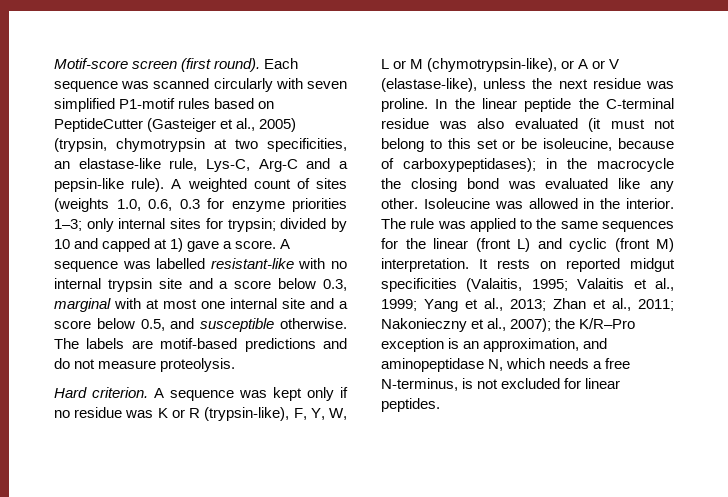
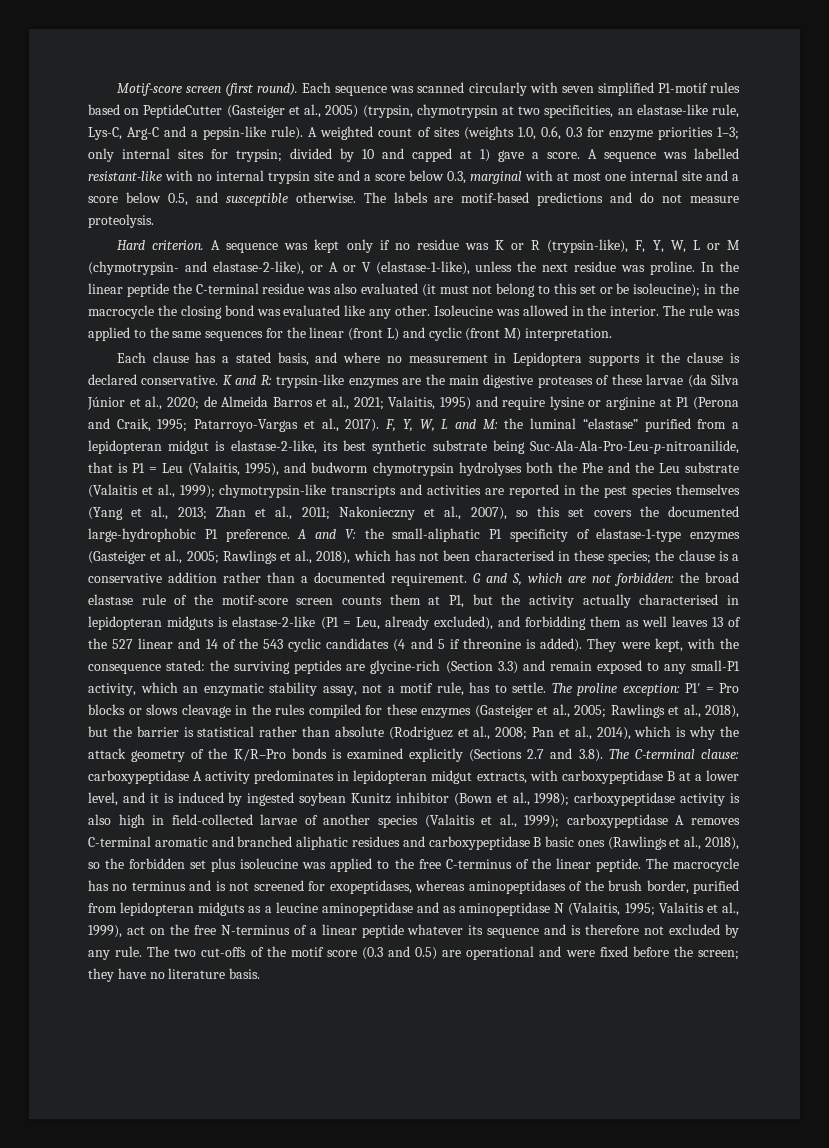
[427,58,558,72] (chymotrypsin-like), -> [88,261,304,275] (chymotrypsin- and elastase-2-like),
[381,78,477,92] (elastase-like), -> [375,261,470,275] (elastase-1-like),
[543,138,674,151] [381,158,536,172] isoleucine, because of carboxypeptidases); -> [633,283,701,297] isoleucine);
[479,258,675,272] [381,278,674,292] [381,299,458,312] It rests on reported midgut specificities (Valaitis, 1995; Valaitis et al., 1999; Yang -> [116,352,740,366] [88,374,739,388] [87,396,740,410] [88,418,739,432] [88,440,739,454] [88,462,739,476] [88,484,740,498] [88,507,123,520] // Each clause has a stated basis, and where no measurement in Lepidoptera supports it the clause is declared conservative. K and R: trypsin-like enzymes are the main digestive proteases of these larvae (da Silva Júnior et al., 2020; de Almeida Barros et al., 2021; Valaitis, 1995) and require lysine or arginine at P1 (Perona and Craik, 1995; Patarroyo-Vargas et al., 2017). F, Y, W, L and M: the luminal “elastase” purified from a lepidopteran midgut is elastase-2-like, its best synthetic substrate being Suc-Ala-Ala-Pro-Leu-p-nitroanilide, that is P1 = Leu (Valaitis, 1995), and budworm chymotrypsin hydrolyses both the Phe and the Leu substrate (Valaitis et al., 1999); chymotrypsin-like transcripts and activities are reported in the pest species themselves (Yang
[510,318,636,332] [381,338,608,352] [381,358,631,372] [381,378,621,391] [381,398,440,412] 2007); the K/R–Pro exception is an approximation, and aminopeptidase N, which needs a free N-terminus, is not excluded for linear peptides. -> [470,506,740,520] [88,528,740,542] [88,550,740,564] [88,572,739,586] [88,594,739,608] [88,616,741,630] [88,638,739,652] [88,660,740,674] [88,682,739,696] [88,704,739,718] [88,726,740,740] [88,748,739,762] [88,770,740,784] [88,792,740,806] [88,814,740,828] [88,836,740,850] [88,858,739,872] [88,880,739,894] [88,902,739,916] [88,924,740,938] [88,946,739,960] [88,968,261,982] 2007), so this set covers the documented large-hydrophobic P1 preference. A and V: the small-aliphatic P1 specificity of elastase-1-type enzymes (Gasteiger et al., 2005; Rawlings et al., 2018), which has not been characterised in these species; the clause is a conservative addition rather than a documented requirement. G and S, which are not forbidden: the broad elastase rule of the motif-score screen counts them at P1, but the activity actually characterised in lepidopteran midguts is elastase-2-like (P1 = Leu, already excluded), and forbidding them as well leaves 13 of the 527 linear and 14 of the 543 cyclic candidates (4 and 5 if threonine is added). They were kept, with the consequence stated: the surviving peptides are glycine-rich (Section 3.3) and remain exposed to any small-P1 activity, which an enzymatic stability assay, not a motif rule, has to settle. The proline exception: P1′ = Pro blocks or slows cleavage in the rules compiled for these enzymes (Gasteiger et al., 2005; Rawlings et al., 2018), but the barrier is statistical rather than absolute (Rodriguez et al., 2008; Pan et al., 2014), which is why the attack geometry of the K/R–Pro bonds is examined explicitly (Sections 2.7 and 3.8). The C-terminal clause: carboxypeptidase A activity predominates in lepidopteran midgut extracts, with carboxypeptidase B at a lower level, and it is induced by ingested soybean Kunitz inhibitor (Bown et al., 1998); carboxypeptidase activity is also high in field-collected larvae of another species (Valaitis et al., 1999); carboxypeptidase A removes C-terminal aromatic and branched aliphatic residues and carboxypeptidase B basic ones (Rawlings et al., 2018), so the forbidden set plus isoleucine was applied to the free C-terminus of the linear peptide. The macrocycle has no terminus and is not screened for exopeptidases, whereas aminopeptidases of the brush border, purified from lepidopteran midguts as a leucine aminopeptidase and as aminopeptidase N (Valaitis, 1995; Valaitis et al., 1999), act on the free N-terminus of a linear peptide whatever its sequence and is therefore not excluded by any rule. The two cut-offs of the motif score (0.3 and 0.5) are operational and were fixed before the screen; they have no literature basis.

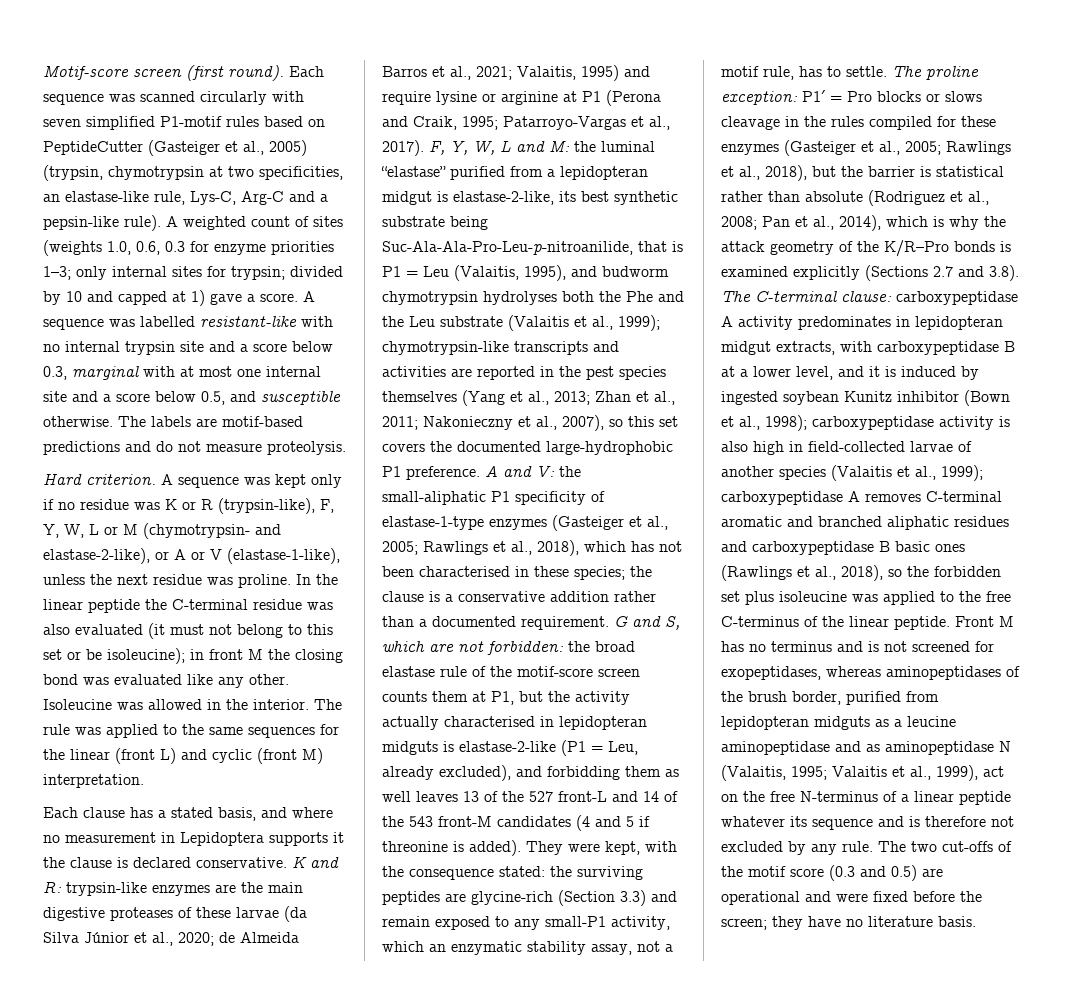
[720,283,740,294] [88,305,154,319] the macrocycle -> [209,649,263,660] front M
[138,638,174,649] linear -> [558,791,607,802] front-L
[288,638,322,652] cyclic -> [438,816,492,827] front-M
[645,858,739,872] The macrocycle -> [955,616,1014,627] Front M

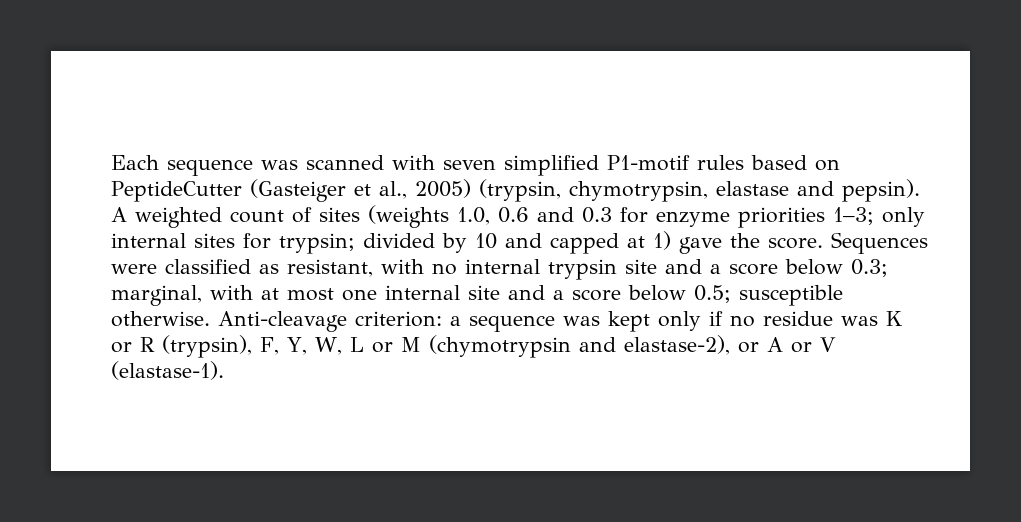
[43,65,284,81] Motif-score screen (first round). -> (111, 162) none
[200,91,267,105] circularly -> (384, 162) none
[108,166,343,180] [43,191,328,205] [43,215,161,231] chymotrypsin at two specificities, an elastase-like rule, Lys-C, Arg-C and a pepsin-like rule). -> [568,179,920,202] chymotrypsin, elastase and pepsin).
[136,241,160,255] 0.6, -> [498,207,574,223] 0.6 and
[247,291,315,302] [43,316,297,330] a score. A sequence was labelled resistant-like -> [730,232,928,254] [111,259,373,277] the score. Sequences were classified as resistant,
[43,366,139,380] 0.3, marginal -> [851,259,888,277] [111,285,202,306] 0.3; marginal,
[201,391,341,405] [43,416,303,427] [43,441,346,455] [43,473,173,485] 0.5, and susceptible otherwise. The labels are motif-based predictions and do not measure proteolysis. // Hard criterion. A -> [694,285,843,306] [111,311,461,332] 0.5; susceptible otherwise. Anti-cleavage criterion: a
[218,498,315,514] (trypsin-like), -> [162,335,252,358] (trypsin),
[143,523,281,539] [43,548,150,564] (chymotrypsin- and elastase-2-like), -> [428,335,730,358] (chymotrypsin and elastase-2),
[227,548,340,564] [43,574,338,588] [43,599,333,613] [43,623,333,639] [43,648,343,664] [43,674,289,688] [43,699,342,710] [43,724,339,738] [43,748,323,764] [43,774,144,788] [43,807,333,821] [43,832,344,846] [43,856,339,868] [43,881,303,896] [43,906,307,922] [43,932,299,946] [382,65,650,81] [382,90,661,106] [382,116,670,130] [382,140,655,156] [381,166,648,180] [382,191,678,205] [382,216,488,230] [382,241,683,255] [382,265,669,281] [382,291,684,305] [382,315,660,331] [382,341,619,355] [382,366,666,380] [382,390,675,406] [382,415,678,431] [382,441,673,455] [382,465,581,480] [382,491,605,505] [382,515,668,531] [382,540,682,556] [382,566,652,580] [382,591,656,602] [382,616,680,630] [382,641,635,655] [382,666,640,677] [382,691,630,705] [382,716,647,730] [382,740,638,756] [382,765,679,781] [382,791,678,802] [382,815,650,831] [382,840,677,856] [382,866,643,880] [382,890,677,906] [382,916,670,930] [382,941,673,955] [721,66,979,80] [721,90,982,105] [721,116,996,130] [721,140,1011,156] [721,165,1004,181] [721,190,989,206] [721,215,1006,231] [721,240,1011,257] [721,265,1019,281] [721,291,1018,305] [721,316,1003,330] [721,341,1015,355] [721,366,979,380] [721,390,1010,406] [721,415,1010,431] [721,441,972,455] [721,465,983,481] [721,491,1002,505] [721,516,1009,530] [721,541,965,555] [721,565,1001,581] [721,591,1011,605] [721,616,1014,630] [721,641,994,652] [721,666,1020,680] [721,691,939,705] [721,716,956,730] [721,741,1011,755] [721,765,1004,781] [721,791,1011,805] [721,816,1014,830] [721,841,1012,855] [721,865,943,881] [721,891,982,905] [721,916,976,930] (elastase-1-like), unless the next residue was proline. In the linear peptide the C-terminal residue was also evaluated (it must not belong to this set or be isoleucine); in front M the closing bond was evaluated like any other. Isoleucine was allowed in the interior. The rule was applied to the same sequences for the linear (front L) and cyclic (front M) interpretation. // Each clause has a stated basis, and where no measurement in Lepidoptera supports it the clause is declared conservative. K and R: trypsin-like enzymes are the main digestive proteases of these larvae (da Silva Júnior et al., 2020; de Almeida Barros et al., 2021; Valaitis, 1995) and require lysine or arginine at P1 (Perona and Craik, 1995; Patarroyo-Vargas et al., 2017). F, Y, W, L and M: the luminal “elastase” purified from a lepidopteran midgut is elastase-2-like, its best synthetic substrate being Suc-Ala-Ala-Pro-Leu-p-nitroanilide, that is P1 = Leu (Valaitis, 1995), and budworm chymotrypsin hydrolyses both the Phe and the Leu substrate (Valaitis et al., 1999); chymotrypsin-like transcripts and activities are reported in the pest species themselves (Yang et al., 2013; Zhan et al., 2011; Nakonieczny et al., 2007), so this set covers the documented large-hydrophobic P1 preference. A and V: the small-aliphatic P1 specificity of elastase-1-type enzymes (Gasteiger et al., 2005; Rawlings et al., 2018), which has not been characterised in these species; the clause is a conservative addition rather than a documented requirement. G and S, which are not forbidden: the broad elastase rule of the motif-score screen counts them at P1, but the activity actually characterised in lepidopteran midguts is elastase-2-like (P1 = Leu, already excluded), and forbidding them as well leaves 13 of the 527 front-L and 14 of the 543 front-M candidates (4 and 5 if threonine is added). They were kept, with the consequence stated: the surviving peptides are glycine-rich (Section 3.3) and remain exposed to any small-P1 activity, which an enzymatic stability assay, not a motif rule, has to settle. The proline exception: P1′ = Pro blocks or slows cleavage in the rules compiled for these enzymes (Gasteiger et al., 2005; Rawlings et al., 2018), but the barrier is statistical rather than absolute (Rodriguez et al., 2008; Pan et al., 2014), which is why the attack geometry of the K/R–Pro bonds is examined explicitly (Sections 2.7 and 3.8). The C-terminal clause: carboxypeptidase A activity predominates in lepidopteran midgut extracts, with carboxypeptidase B at a lower level, and it is induced by ingested soybean Kunitz inhibitor (Bown et al., 1998); carboxypeptidase activity is also high in field-collected larvae of another species (Valaitis et al., 1999); carboxypeptidase A removes C-terminal aromatic and branched aliphatic residues and carboxypeptidase B basic ones (Rawlings et al., 2018), so the forbidden set plus isoleucine was applied to the free C-terminus of the linear peptide. Front M has no terminus and is not screened for exopeptidases, whereas aminopeptidases of the brush border, purified from lepidopteran midguts as a leucine aminopeptidase and as aminopeptidase N (Valaitis, 1995; Valaitis et al., 1999), act on the free N-terminus of a linear peptide whatever its sequence and is therefore not excluded by any rule. The two cut-offs of the motif score (0.3 and 0.5) are operational and were fixed before the screen; they have no literature basis. -> [111,361,224,380] (elastase-1).

